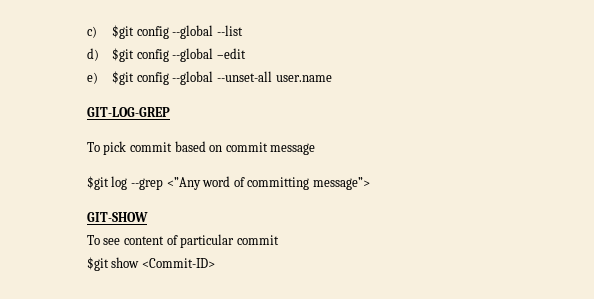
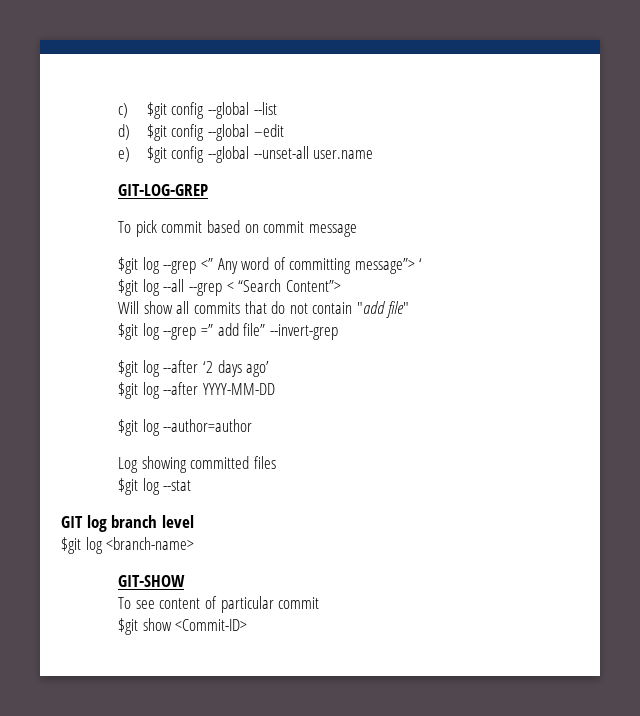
[166,177,201,190] <”Any -> [200,258,238,274] <” Any
(370, 183) none -> [419,258,423,270] [118,279,341,296] [118,301,410,318] [118,323,338,340] [118,360,270,377] [118,382,275,399] [118,419,253,436] [118,456,276,473] [118,478,192,495] [61,515,194,532] [61,537,195,554] ‘ // $git log --all --grep < “Search Content”> // Will show all commits that do not contain "add file" // $git log --grep =” add file” --invert-grep // $git log --after ‘2 days ago’ // $git log --after YYYY-MM-DD // $git log --author=author // Log showing committed files // $git log --stat // GIT log branch level // $git log <branch-name>

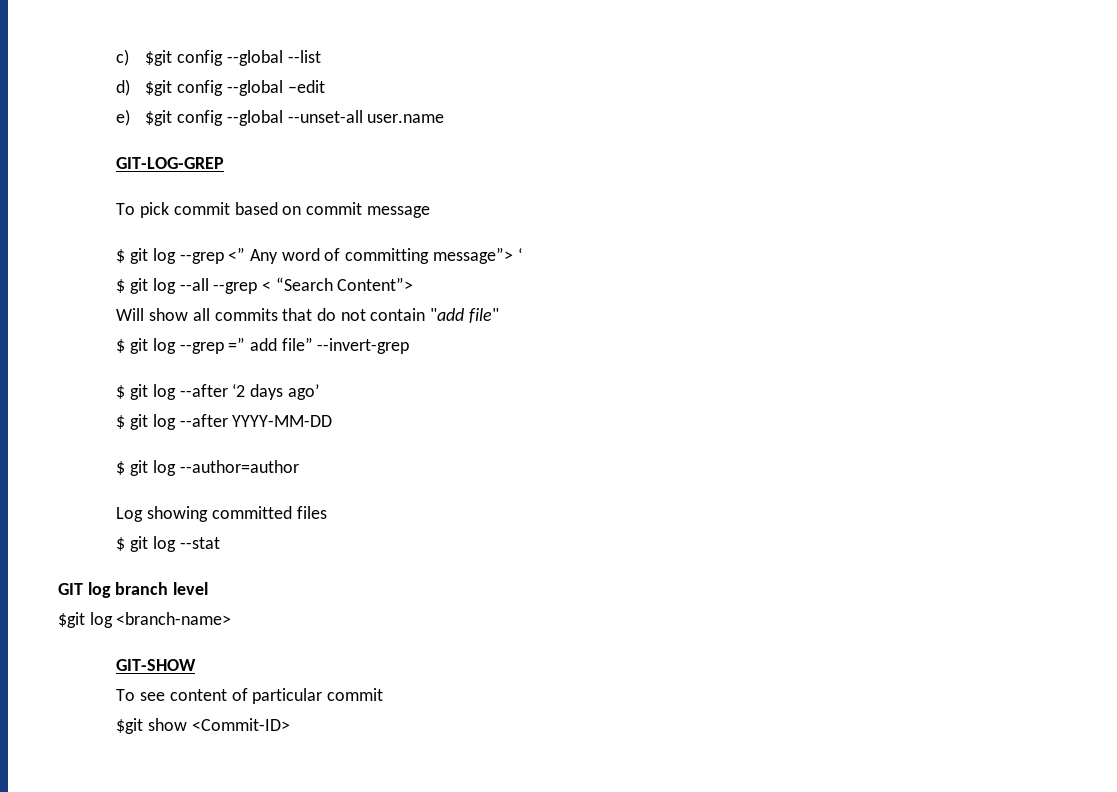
[118,257,139,274] $git -> [116,248,149,264] $ git
[118,279,139,296] $git -> [116,278,149,294] $ git
[118,323,139,340] $git -> [116,338,149,354] $ git
[118,360,139,377] $git -> [116,384,149,400] $ git
[118,382,139,399] $git -> [116,414,149,430] $ git
[118,419,139,436] $git -> [116,460,149,476] $ git
[118,478,139,495] $git -> [116,536,149,552] $ git

